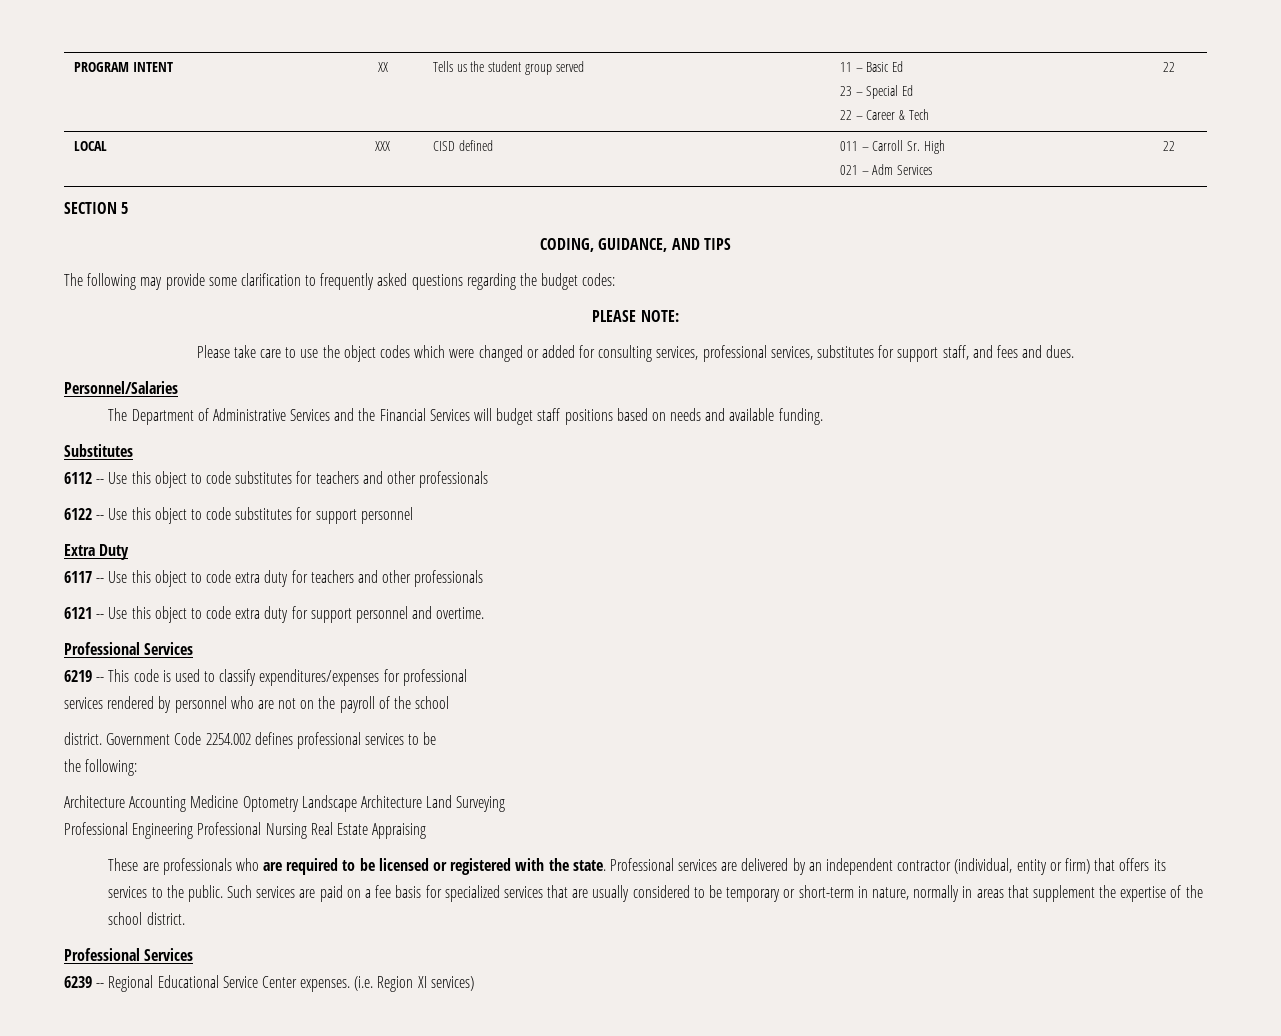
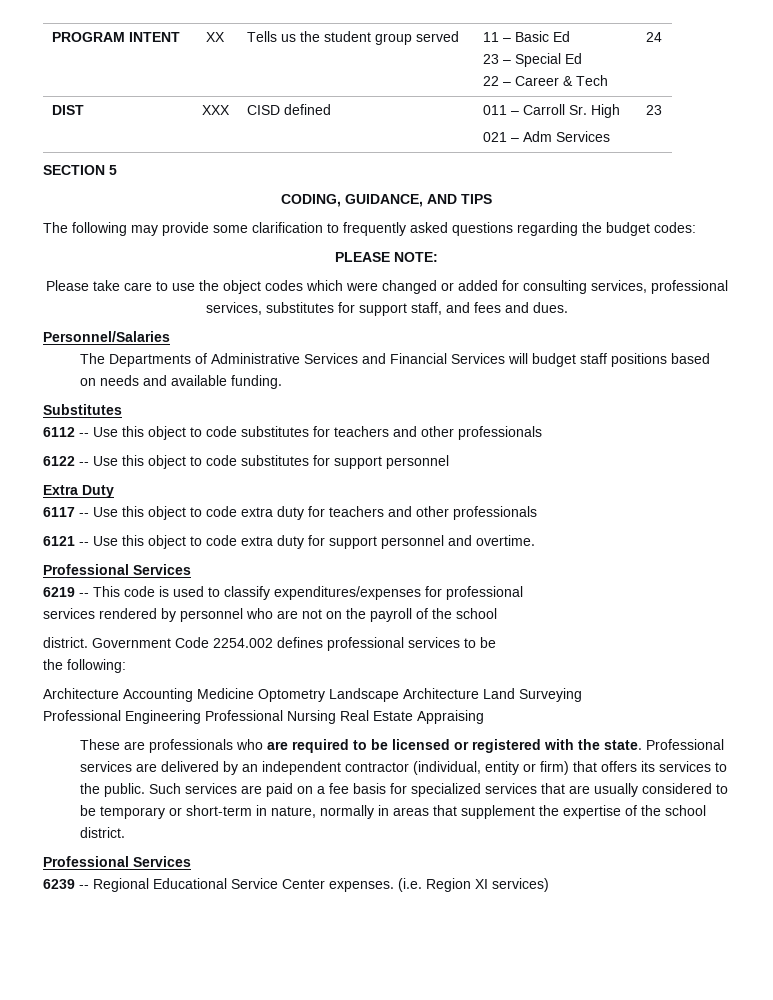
[1162,62,1175,72] [73,141,107,151] 22 // LOCAL -> [645,32,662,42] [52,105,85,115] 24 // DIST
[1162,141,1175,151] 22 -> [645,105,662,115] 23
[131,409,194,425] Department -> [109,354,192,367] Departments
[358,408,376,421] the -> (387, 358) none

